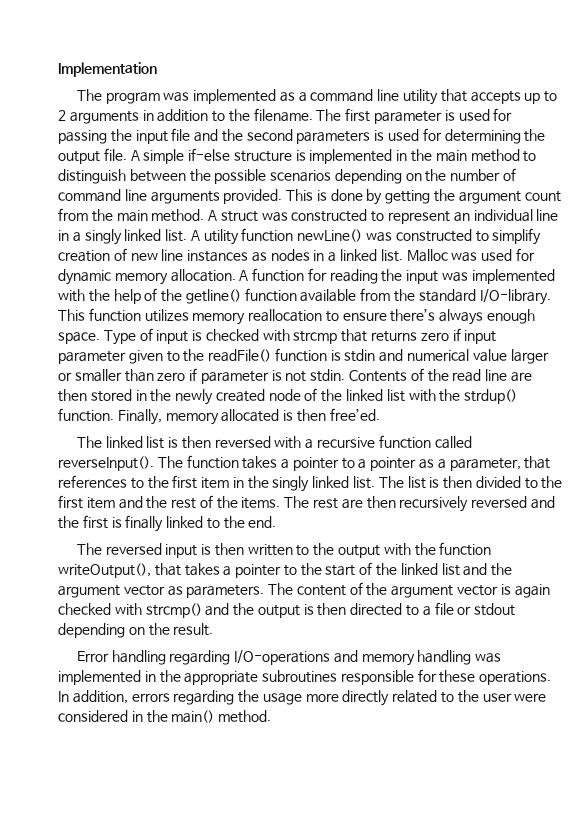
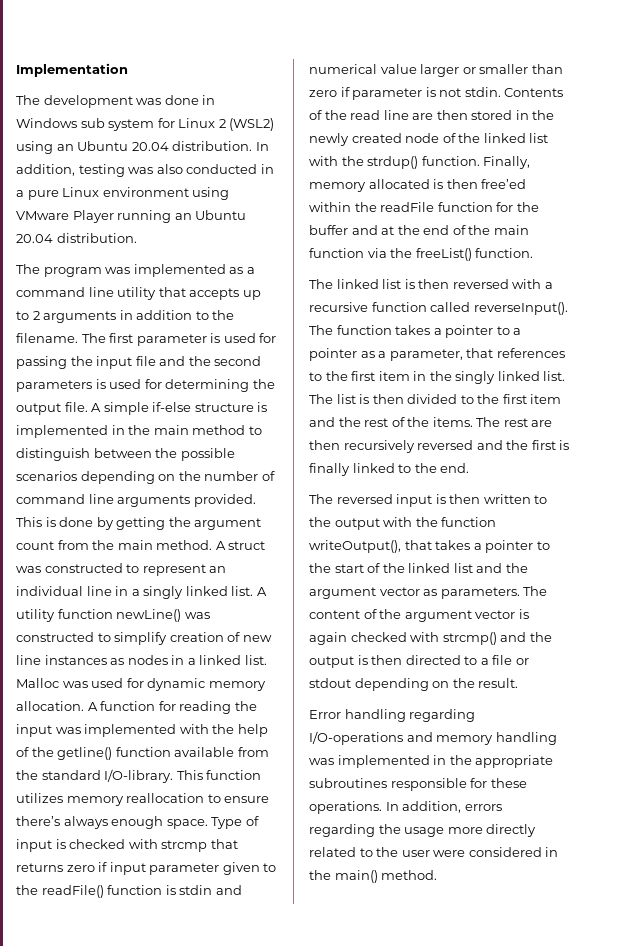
(157, 69) none -> [16,95,216,108] [16,118,275,131] [16,141,269,154] [16,164,274,177] [16,187,230,200] [16,210,247,223] [16,233,137,243] // The development was done in Windows sub system for Linux 2 (WSL2) using an Ubuntu 20.04 distribution. In addition, testing was also conducted in a pure Linux environment using VMware Player running an Ubuntu 20.04 distribution.
[329,408,380,421] free’ed. -> [481,179,527,189] [309,202,539,212] [309,225,529,235] [309,248,534,261] free’ed within the readFile function for the buffer and at the end of the main function via the freeList() function.

